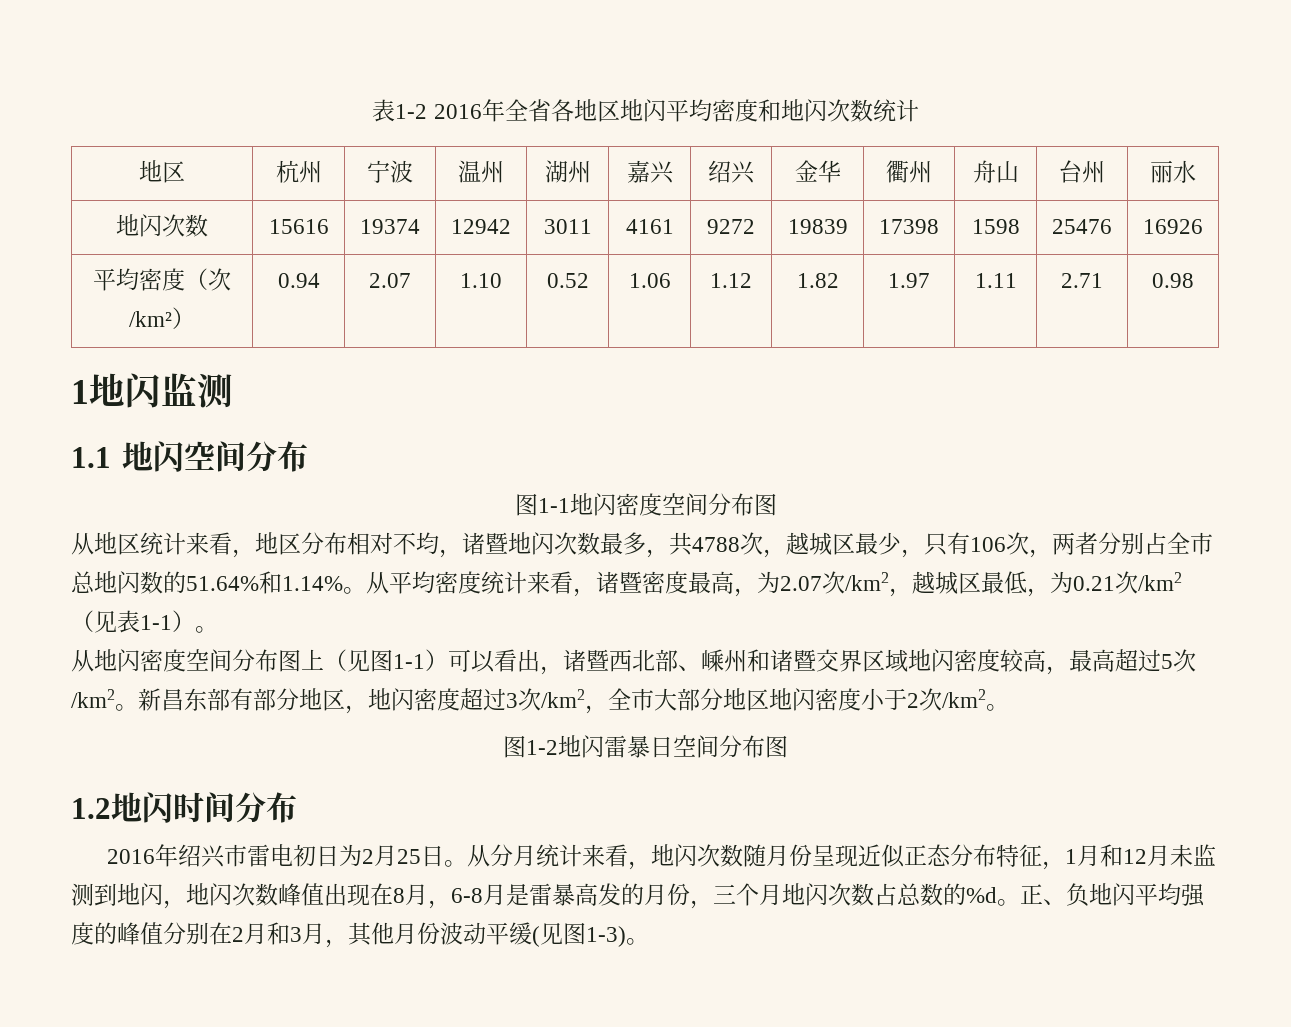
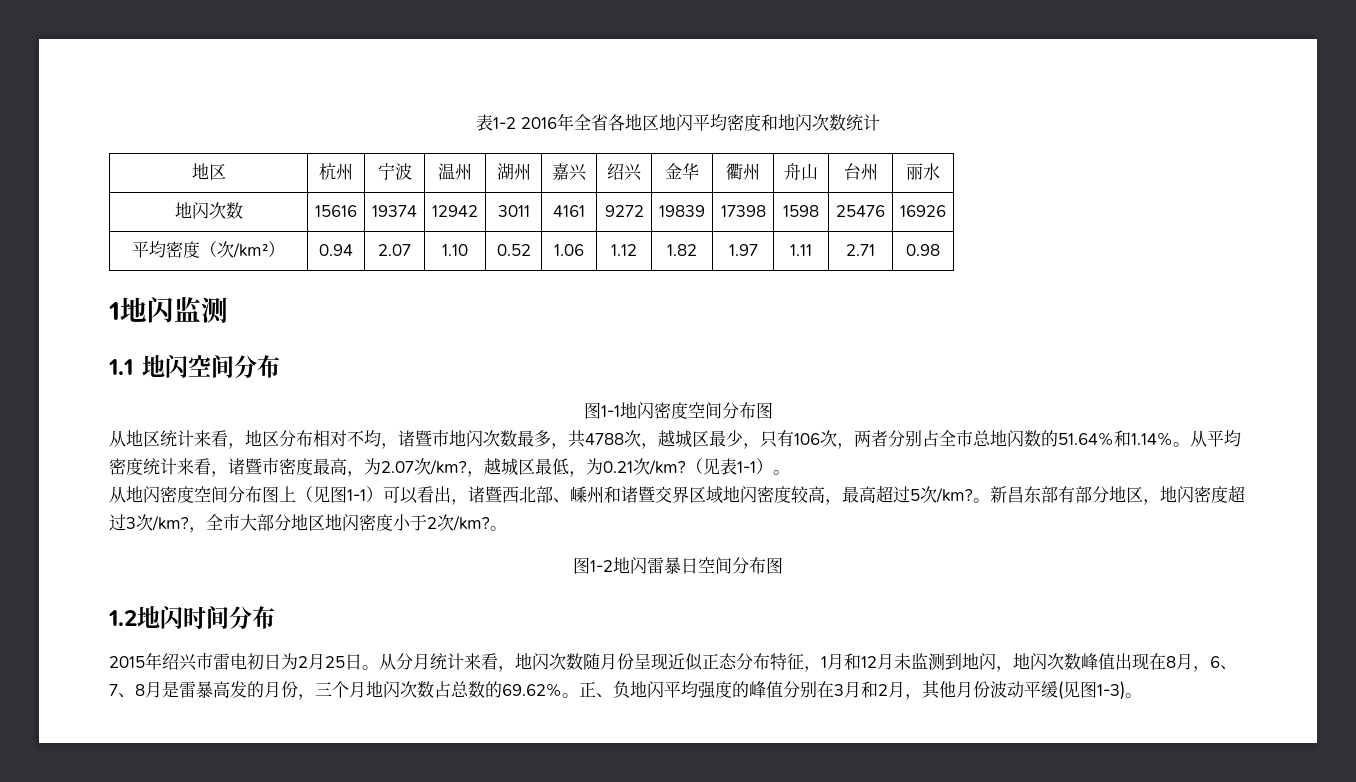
(508, 543) none -> [432,430,449,447] 市
(642, 582) none -> [262,458,279,475] 市
[845,572,889,591] /km2 -> [430,459,467,475] /km?
[1138,572,1182,591] /km2 -> [649,459,686,475] /km?
[71,689,115,708] /km2 -> [936,487,973,503] /km?
[541,689,585,708] /km2 -> [152,515,189,531] /km?
[942,689,986,708] /km2 -> [453,515,490,531] /km?
[106,849,155,864] 2016 -> [109,656,145,668] 2015
[451,888,483,903] 6-8 -> [1210,656,1237,670] [109,684,145,698] 6、7、8
[966,887,997,903] %d -> [502,683,562,697] 69.62%
[232,922,302,945] 2月和3 -> [834,681,888,698] 3月和2

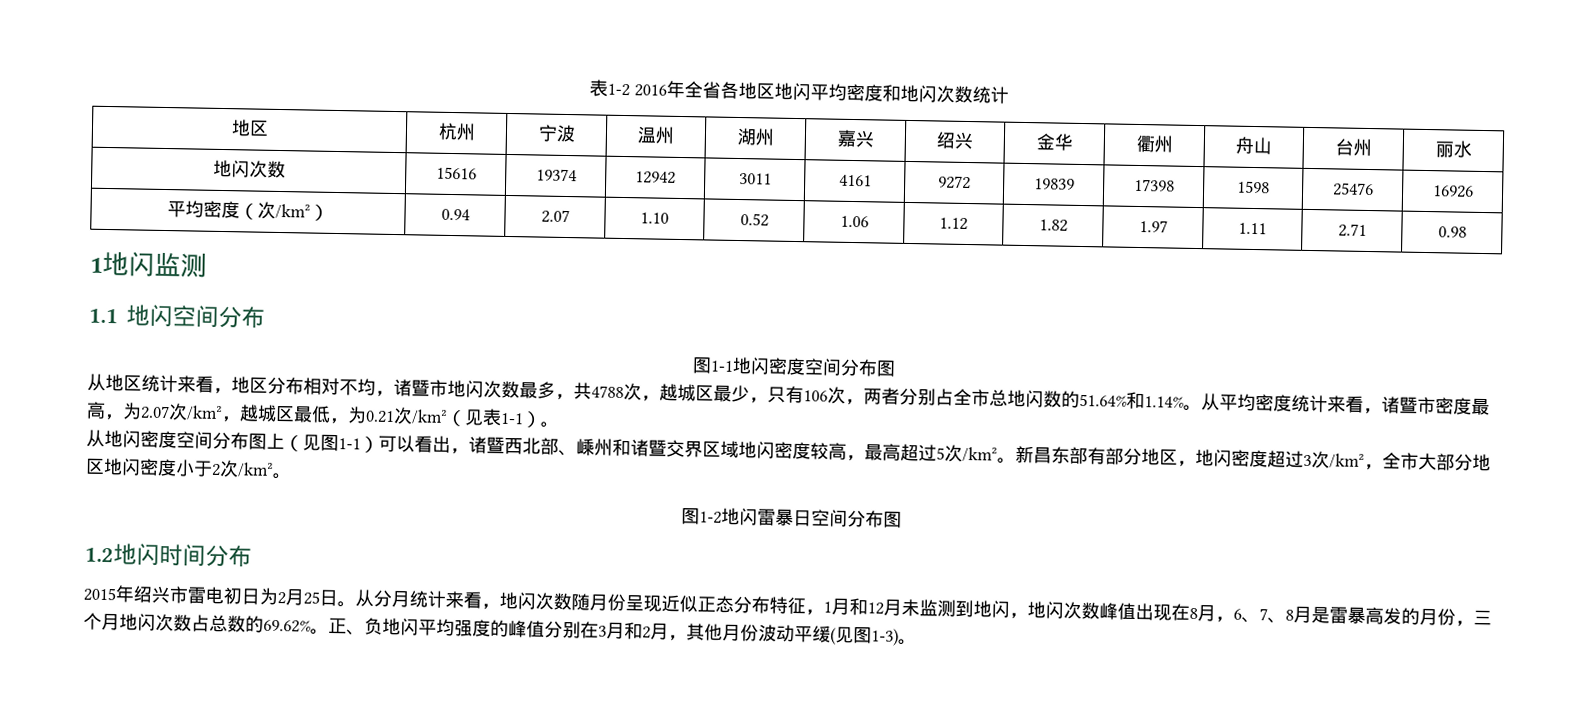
[430,459,467,475] /km? -> [186,405,223,421] /km²
[649,459,686,475] /km? -> [411,409,448,424] /km²
[936,487,973,503] /km? -> [962,446,998,462] /km²
[152,515,189,531] /km? -> [1329,453,1365,468] /km²
[453,515,490,531] /km? -> [237,462,274,477] /km²

